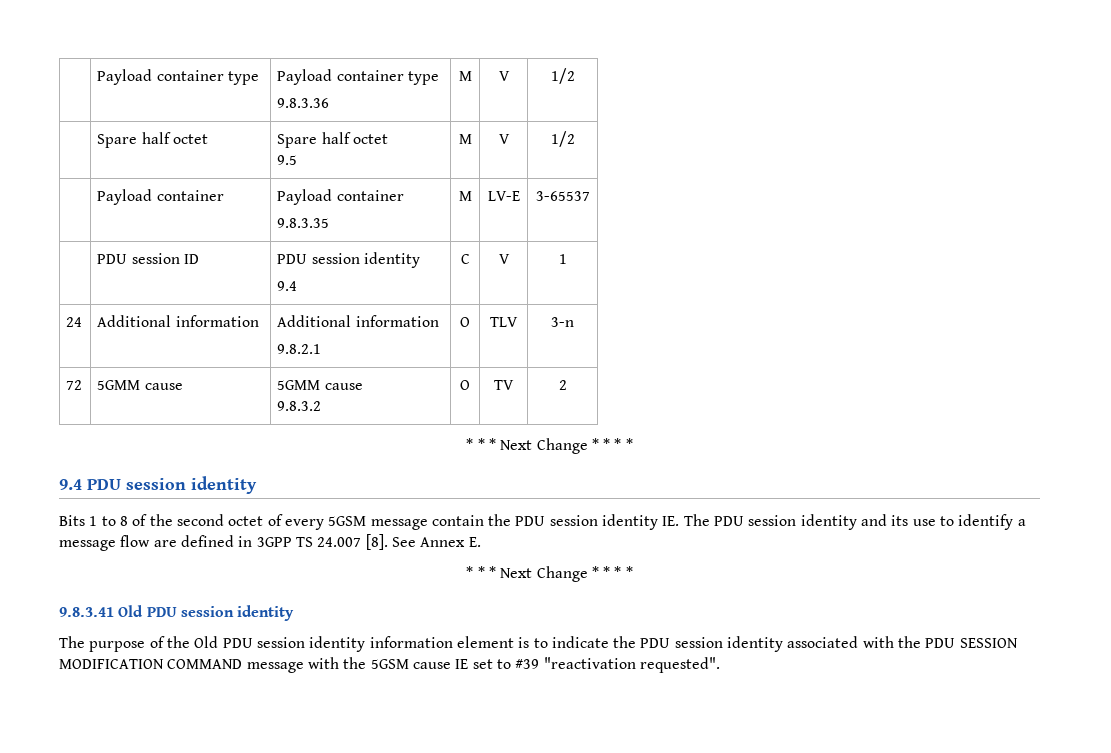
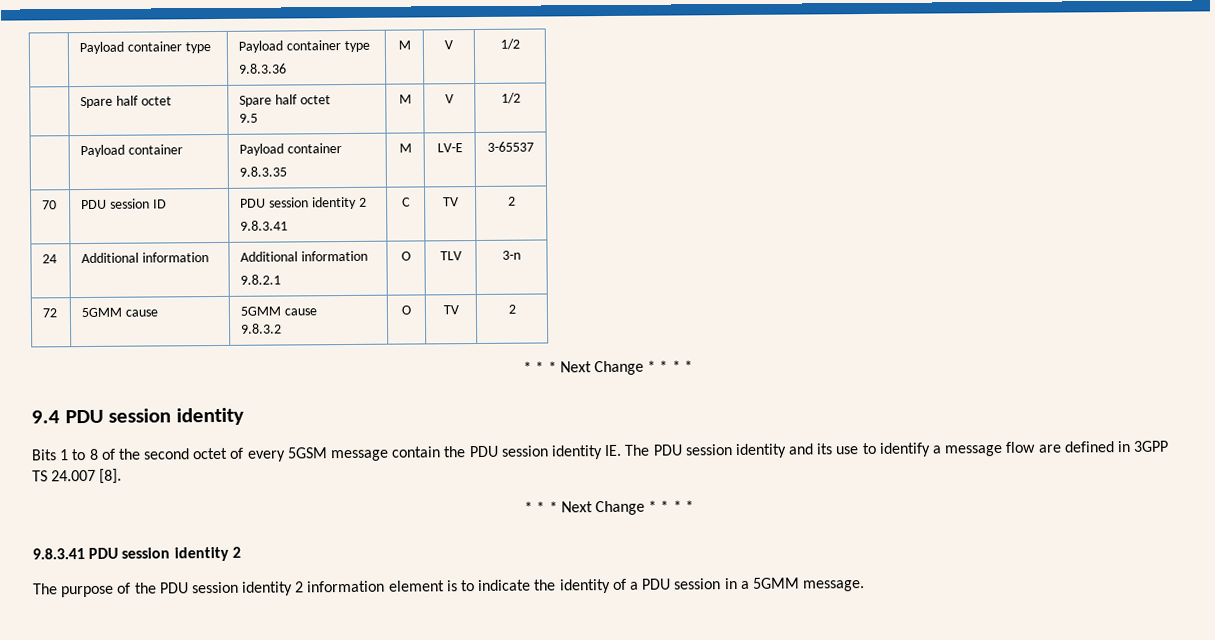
(590, 196) none -> [42,200,58,210] 70
[277,281,298,291] // 9.4 -> [358,197,367,207] [240,220,289,231] 2 // 9.8.3.41
[498,254,510,264] [558,254,567,264] V | 1 -> [442,197,459,207] [507,196,516,206] TV | 2
[391,537,481,547] See Annex E. -> (123, 476) none
[118,605,295,621] Old PDU session identity -> [88,546,241,562] PDU session identity 2
[194,636,366,652] Old PDU session identity -> [159,581,305,596] PDU session identity 2
[640,636,1018,652] [59,657,720,673] PDU session identity associated with the PDU SESSION MODIFICATION COMMAND message with the 5GSM cause IE set to #39 "reactivation requested". -> [558,577,866,594] identity of a PDU session in a 5GMM message.

